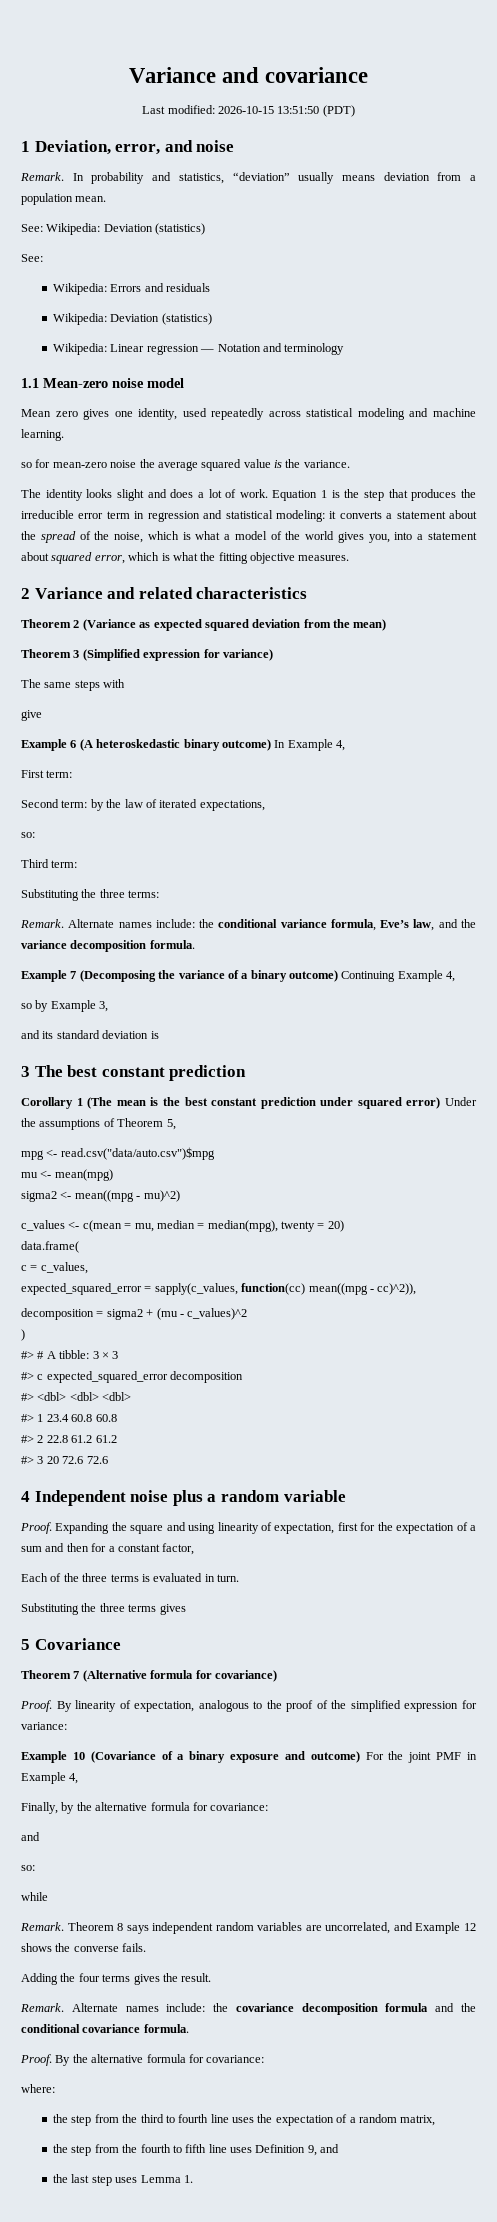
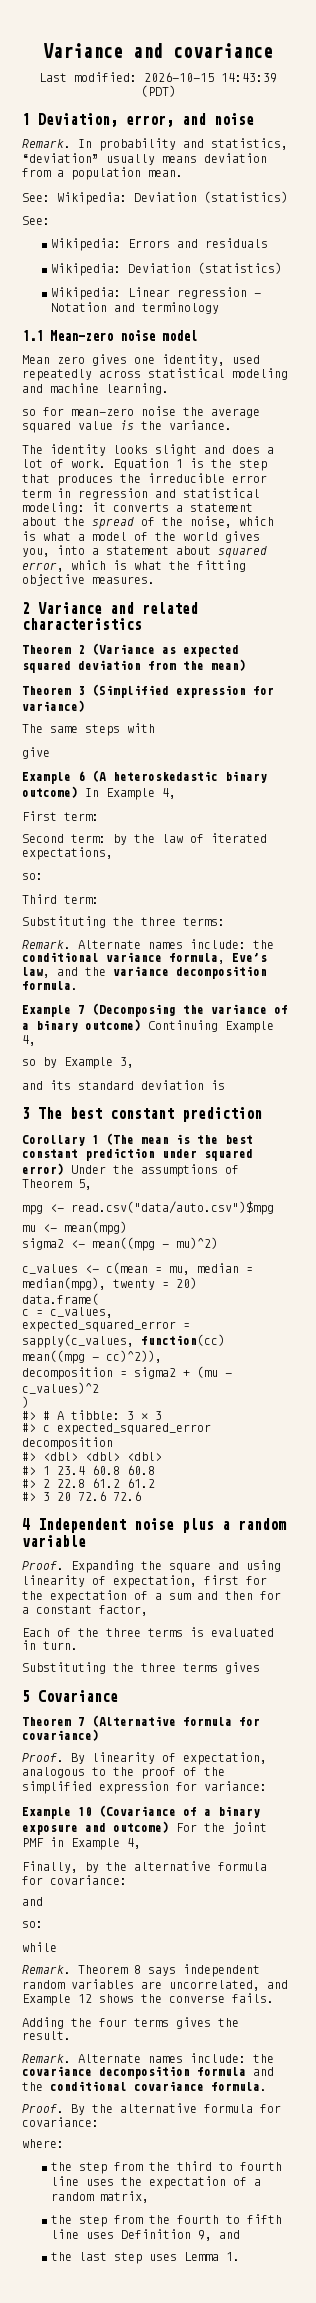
[277,106,320,114] 13:51:50 -> [221,73,277,83] 14:43:39

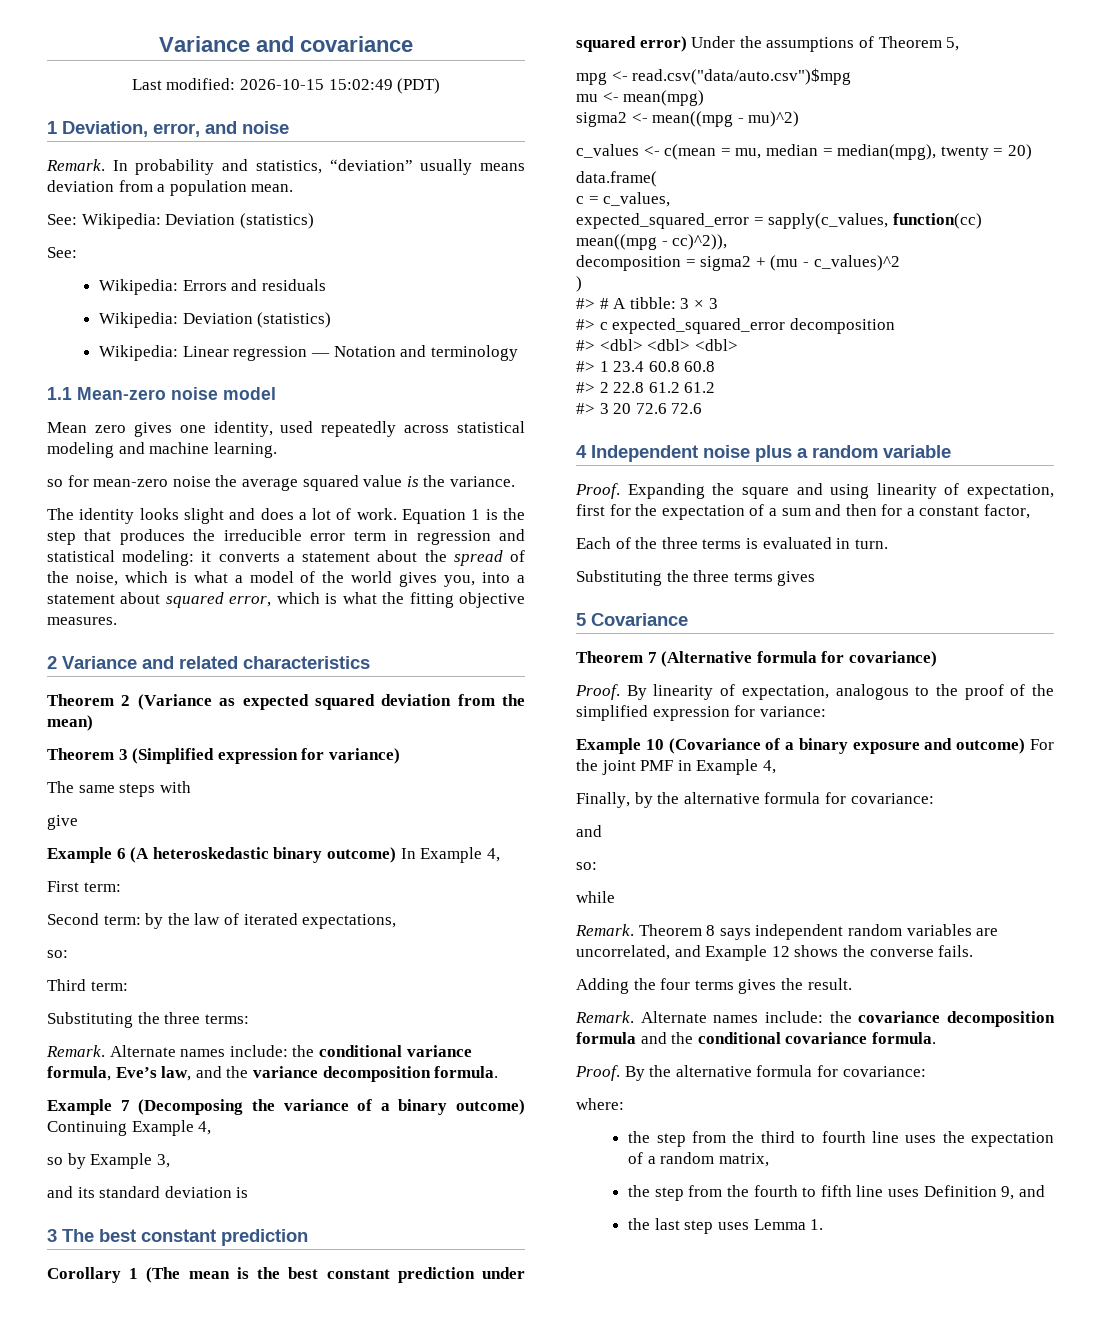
[221,73,277,83] 14:43:39 -> [328,79,393,90] 15:02:49

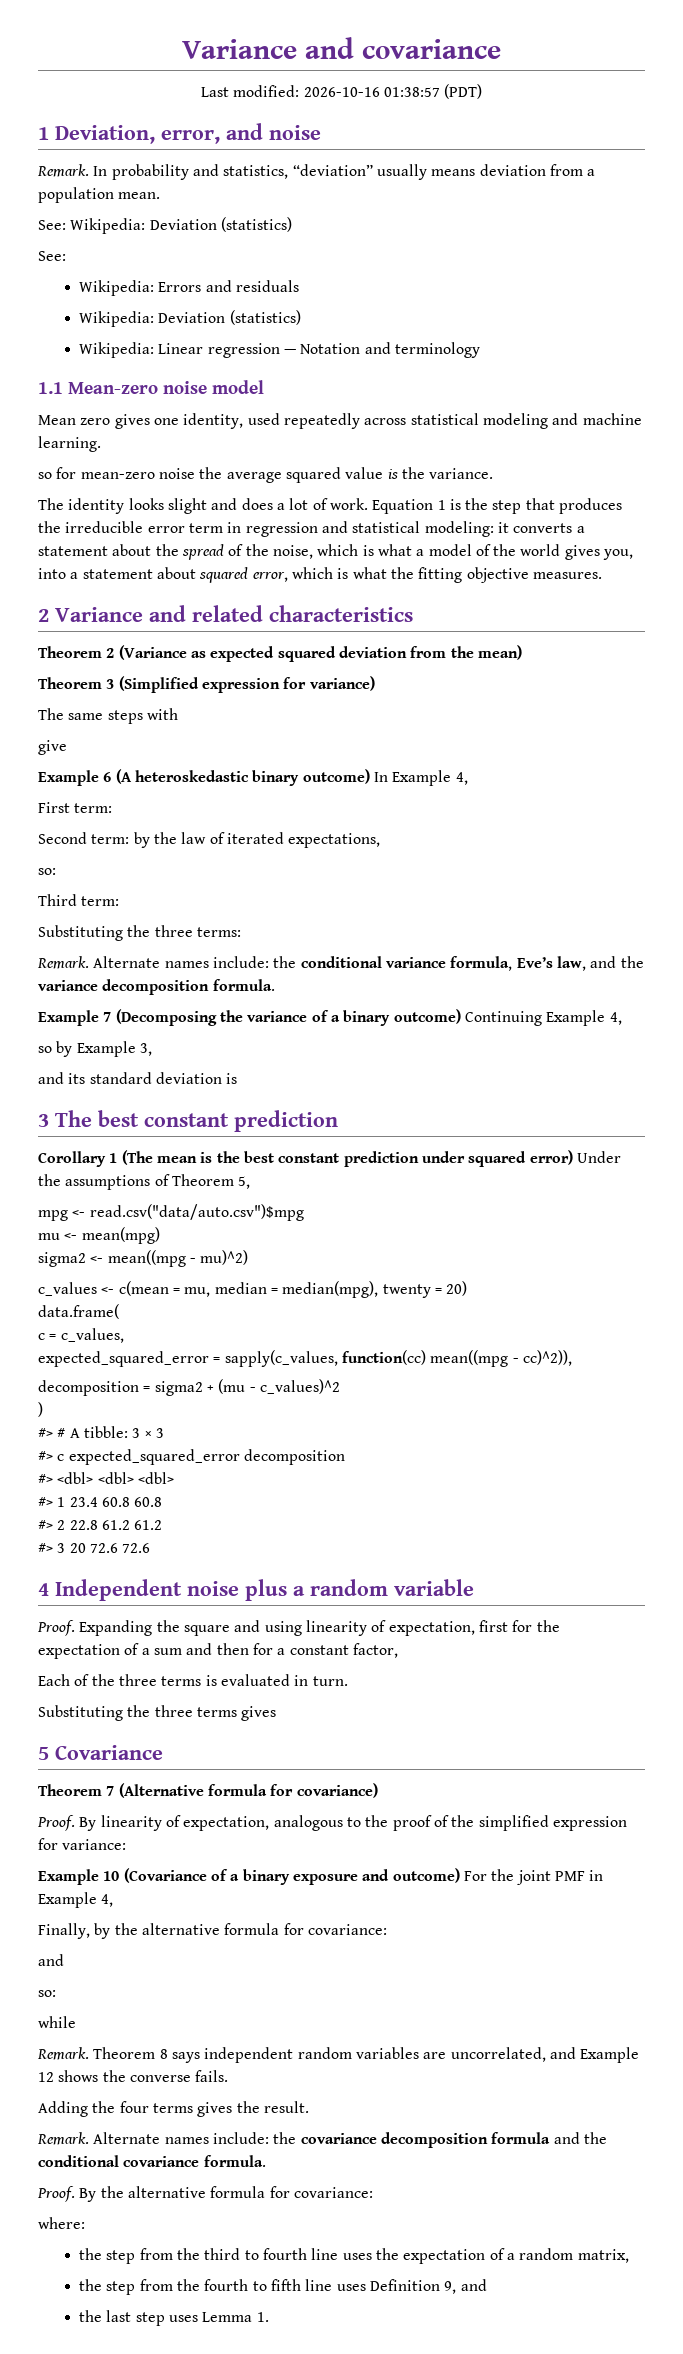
[240,79,393,90] 2026-10-15 15:02:49 -> [303,87,440,97] 2026-10-16 01:38:57

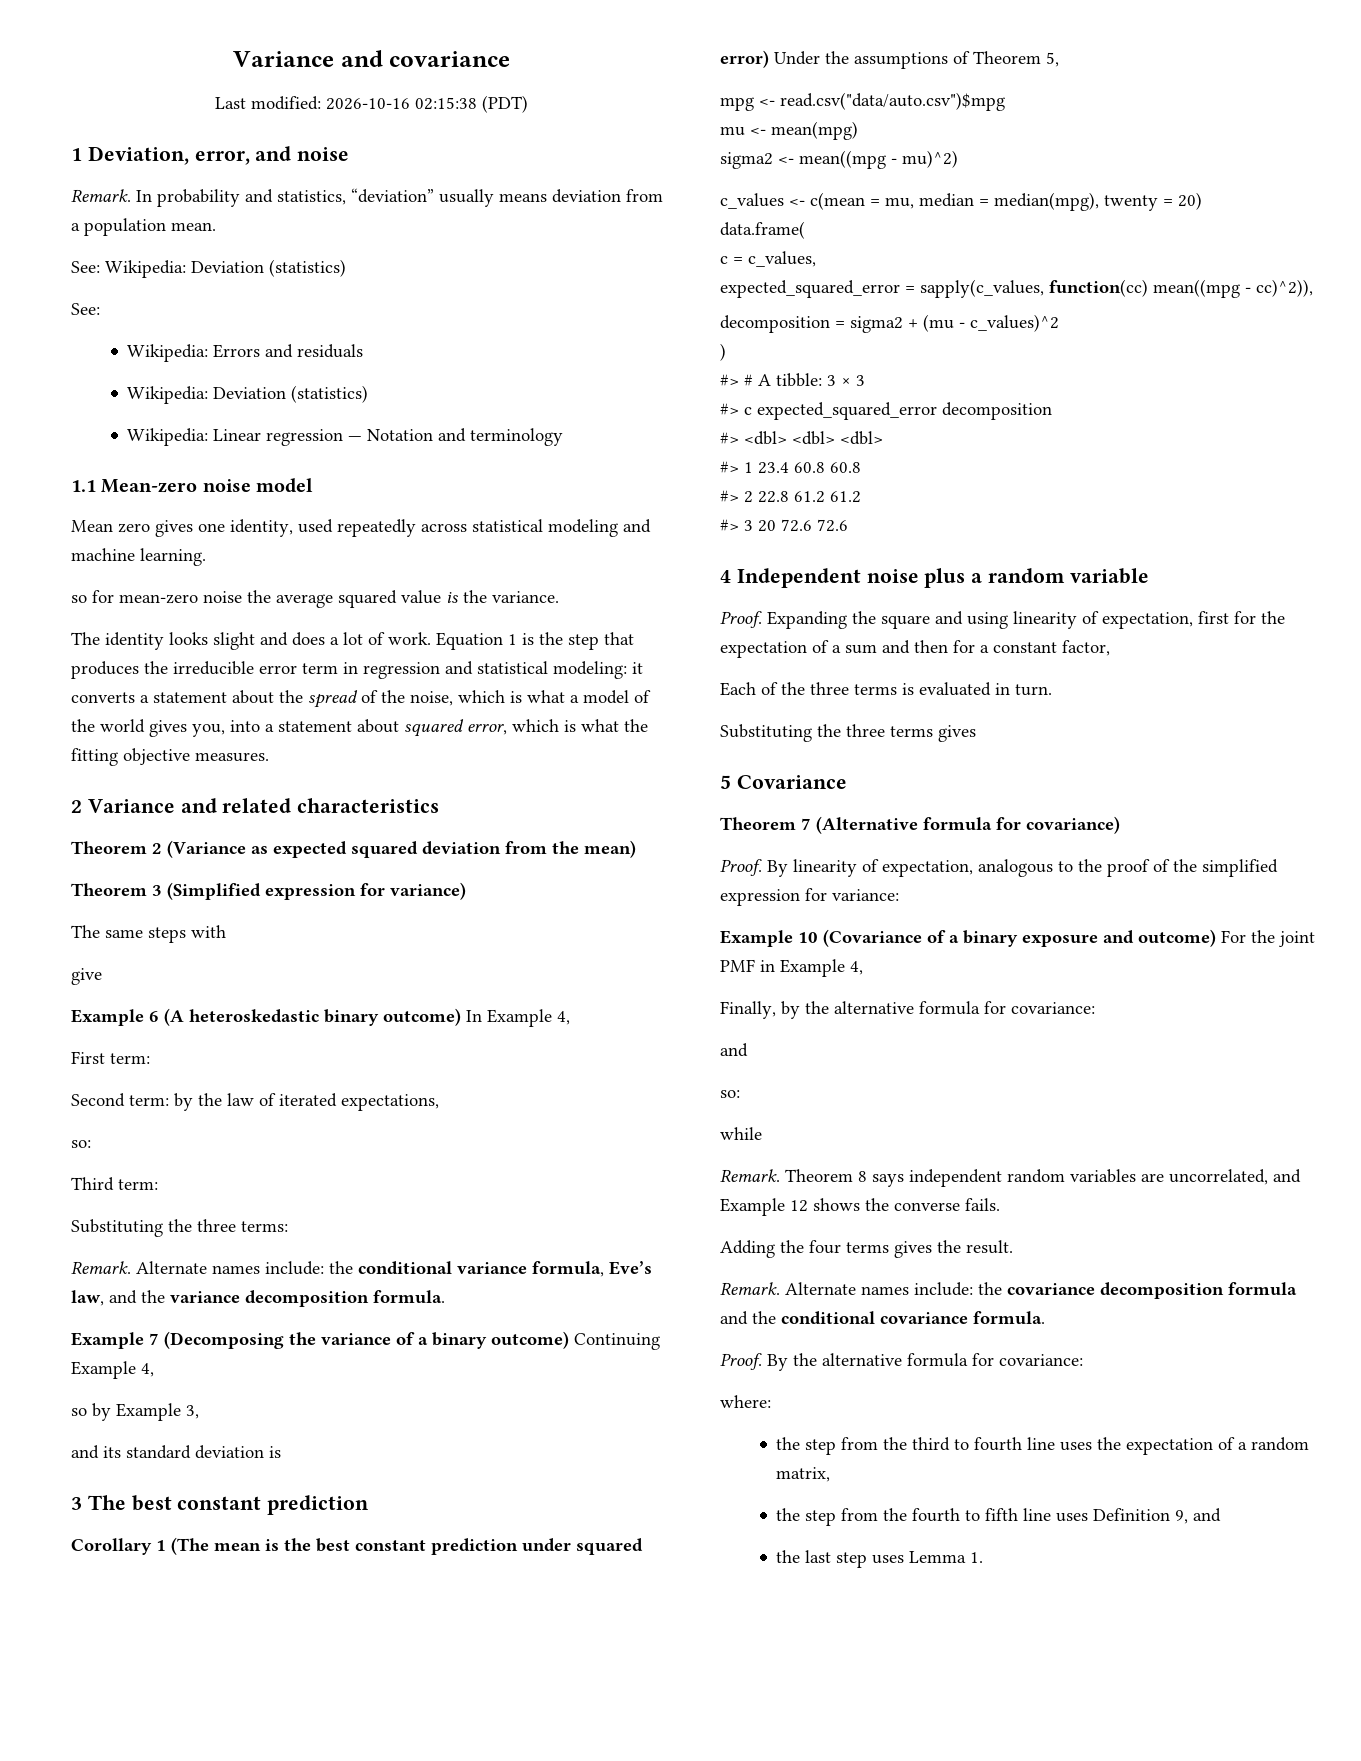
[383,87,440,97] 01:38:57 -> [415,97,477,110] 02:15:38

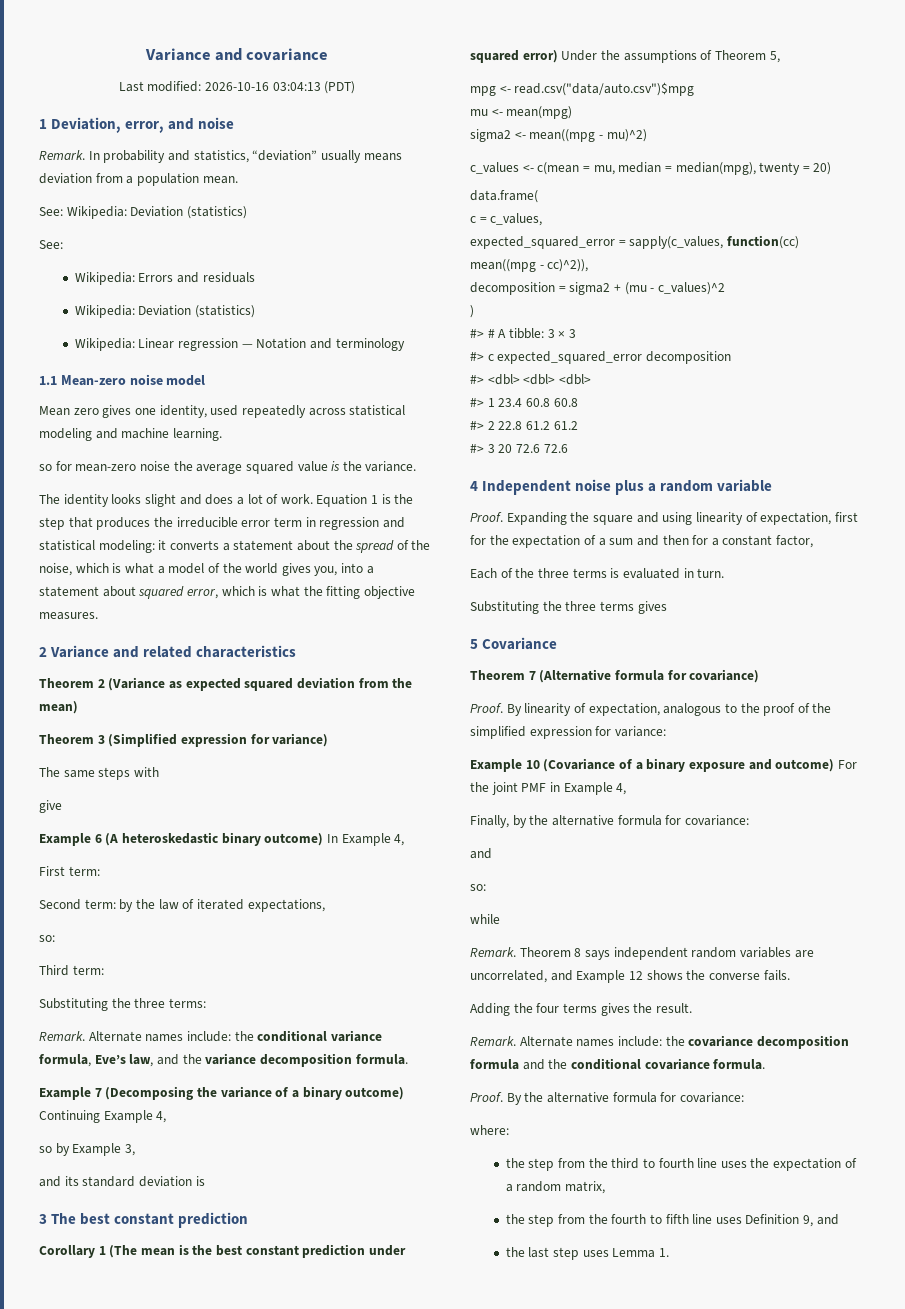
[415,97,477,110] 02:15:38 -> [272,82,321,91] 03:04:13

